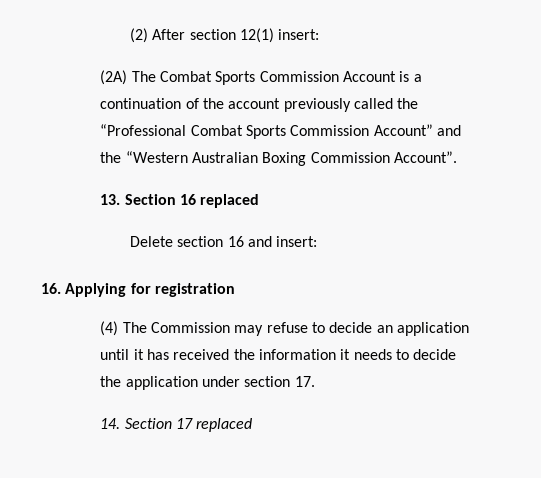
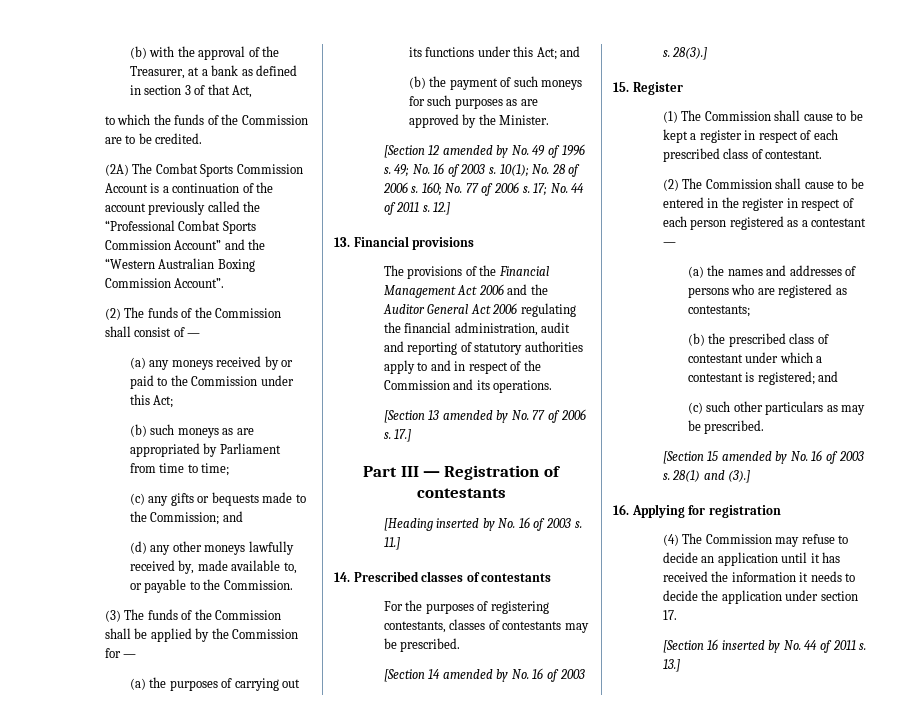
[129,28,320,43] (2) After section 12(1) insert: -> [129,46,280,60] [129,65,298,79] [129,84,253,98] [104,114,308,125] [104,133,203,144] (b) with the approval of the Treasurer, at a bank as defined in section 3 of that Act, // to which the funds of the Commission are to be credited.
[100,194,260,208] [129,236,318,247] 13. Section 16 replaced // Delete section 16 and insert: -> [104,307,282,320] [104,326,201,337] [129,356,294,370] [129,375,294,389] [129,394,174,408] [129,424,254,438] [129,443,281,457] [129,463,230,476] [129,492,306,506] [129,511,243,525] [129,541,294,555] [129,560,297,574] [129,579,293,593] [104,609,282,622] [104,628,299,642] [104,648,137,658] [129,677,301,691] [408,46,581,60] [408,76,583,90] [408,95,538,109] [408,114,550,128] [383,144,585,158] [383,163,581,177] [382,182,585,196] [383,202,451,215] [334,236,475,250] [383,265,549,279] [383,284,548,298] [382,303,576,317] [383,322,571,336] [383,341,583,355] [383,360,541,374] [383,379,553,393] [383,409,586,423] [383,429,412,442] [363,465,561,480] [416,488,506,498] [383,517,582,531] [383,537,400,550] [334,571,552,582] [383,600,549,614] [383,619,589,633] [383,638,461,652] [383,668,585,682] [662,47,708,60] [613,82,683,95] [662,110,863,123] [662,129,838,143] [662,148,823,162] [662,178,864,191] [662,197,854,211] [662,216,867,230] [662,242,676,246] [687,265,857,278] [687,284,847,298] [687,305,750,317] [687,333,829,347] [687,352,823,363] [687,371,839,385] [687,401,866,415] [687,420,765,434] [662,450,864,464] [662,470,751,483] (2) The funds of the Commission shall consist of — // (a) any moneys received by or paid to the Commission under this Act; // (b) such moneys as are appropriated by Parliament from time to time; // (c) any gifts or bequests made to the Commission; and // (d) any other moneys lawfully received by, made available to, or payable to the Commission. // (3) The funds of the Commission shall be applied by the Commission for — // (a) the purposes of carrying out its functions under this Act; and // (b) the payment of such moneys for such purposes as are approved by the Minister. // [Section 12 amended by No. 49 of 1996 s. 49; No. 16 of 2003 s. 10(1); No. 28 of 2006 s. 160; No. 77 of 2006 s. 17; No. 44 of 2011 s. 12.] // 13. Financial provisions // The provisions of the Financial Management Act 2006 and the Auditor General Act 2006 regulating the financial administration, audit and reporting of statutory authorities apply to and in respect of the Commission and its operations. // [Section 13 amended by No. 77 of 2006 s. 17.] // Part III — Registration of contestants // [Heading inserted by No. 16 of 2003 s. 11.] // 14. Prescribed classes of contestants // For the purposes of registering contestants, classes of contestants may be prescribed. // [Section 14 amended by No. 16 of 2003 s. 28(3).] // 15. Register // (1) The Commission shall cause to be kept a register in respect of each prescribed class of contestant. // (2) The Commission shall cause to be entered in the register in respect of each person registered as a contestant — // (a) the names and addresses of persons who are registered as contestants; // (b) the prescribed class of contestant under which a contestant is registered; and // (c) such other particulars as may be prescribed. // [Section 15 amended by No. 16 of 2003 s. 28(1) and (3).]
[100,418,253,432] 14. Section 17 replaced -> [662,639,867,653] [662,659,680,672] [Section 16 inserted by No. 44 of 2011 s. 13.]

